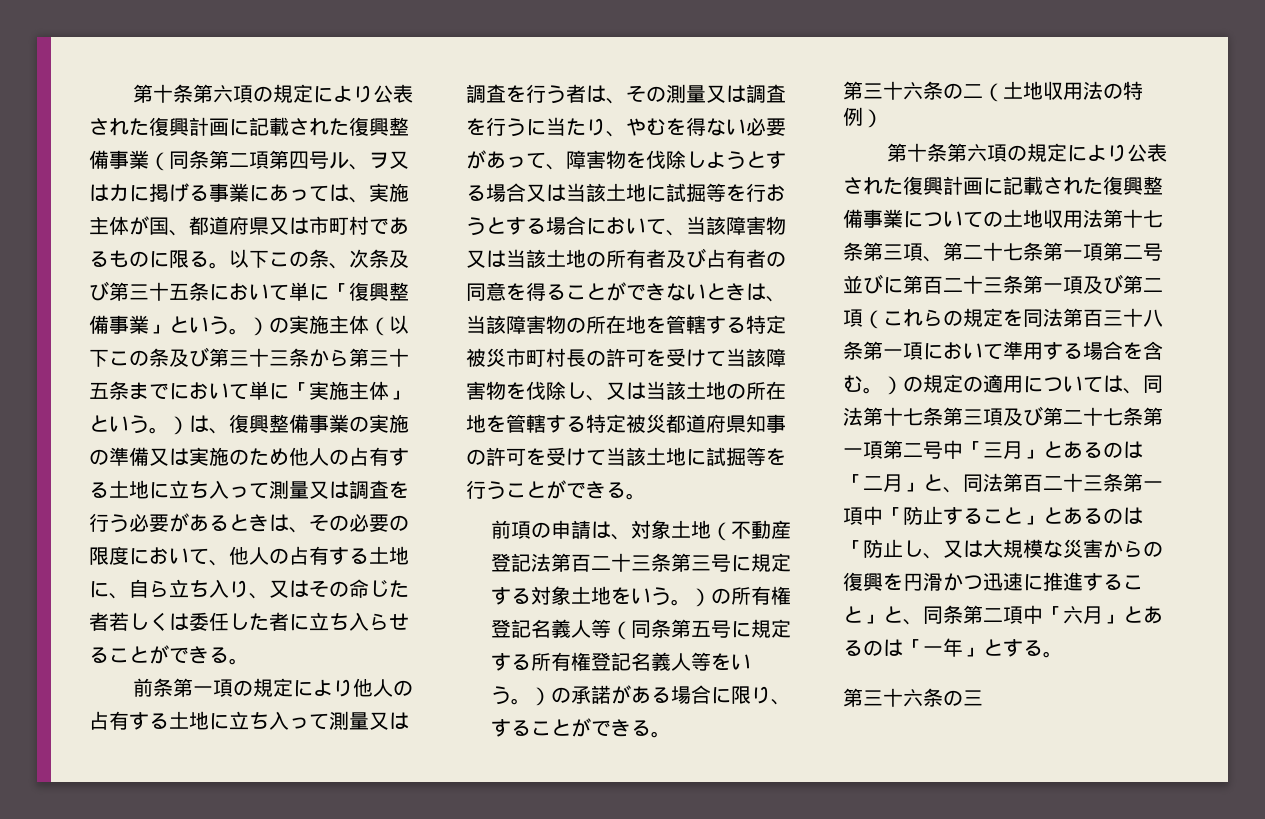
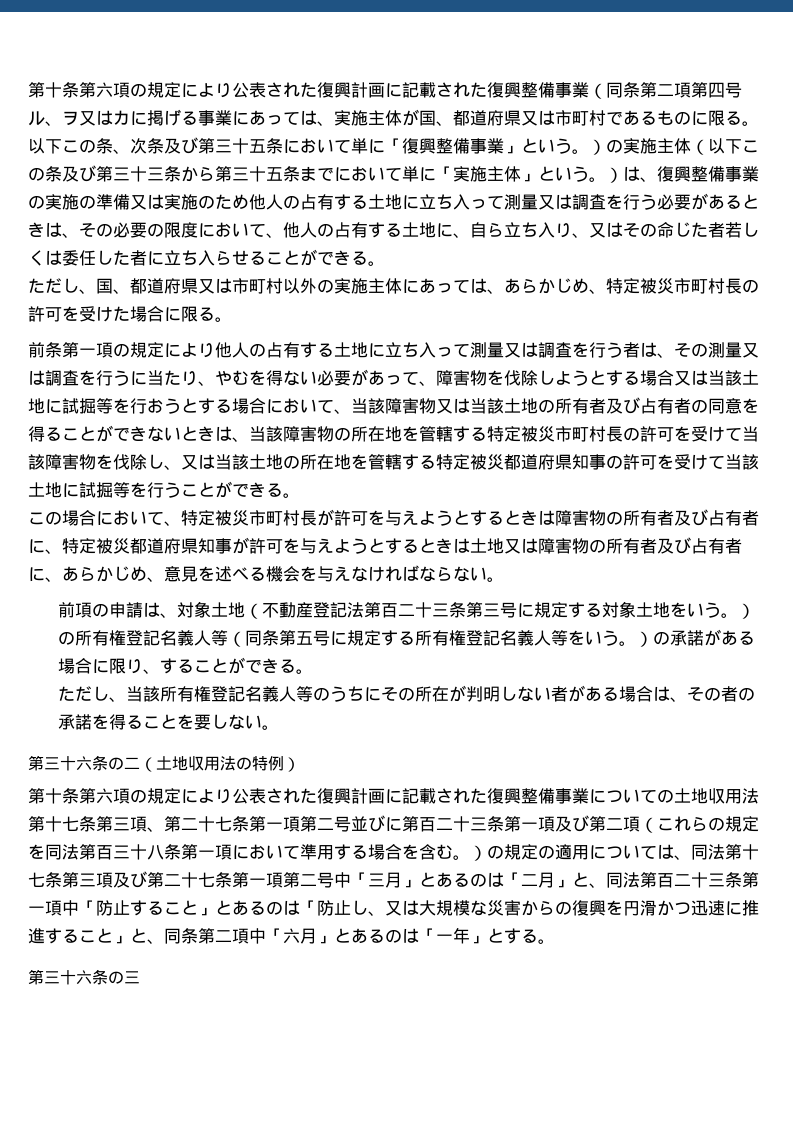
(249, 661) none -> [28,278,759,294] [28,306,232,322] // ただし、国、都道府県又は市町村以外の実施主体にあっては、あらかじめ、特定被災市町村長の許可を受けた場合に限る。
(646, 496) none -> [28,509,759,526] [28,537,742,554] [28,565,504,582] // この場合において、特定被災市町村長が許可を与えようとするときは障害物の所有者及び占有者に、特定被災都道府県知事が許可を与えようとするときは土地又は障害物の所有者及び占有者に、あらかじめ、意見を述べる機会を与えなければならない。
(671, 734) none -> [57,685,755,702] [57,714,279,730] // ただし、当該所有権登記名義人等のうちにその所在が判明しない者がある場合は、その者の承諾を得ることを要しない。

